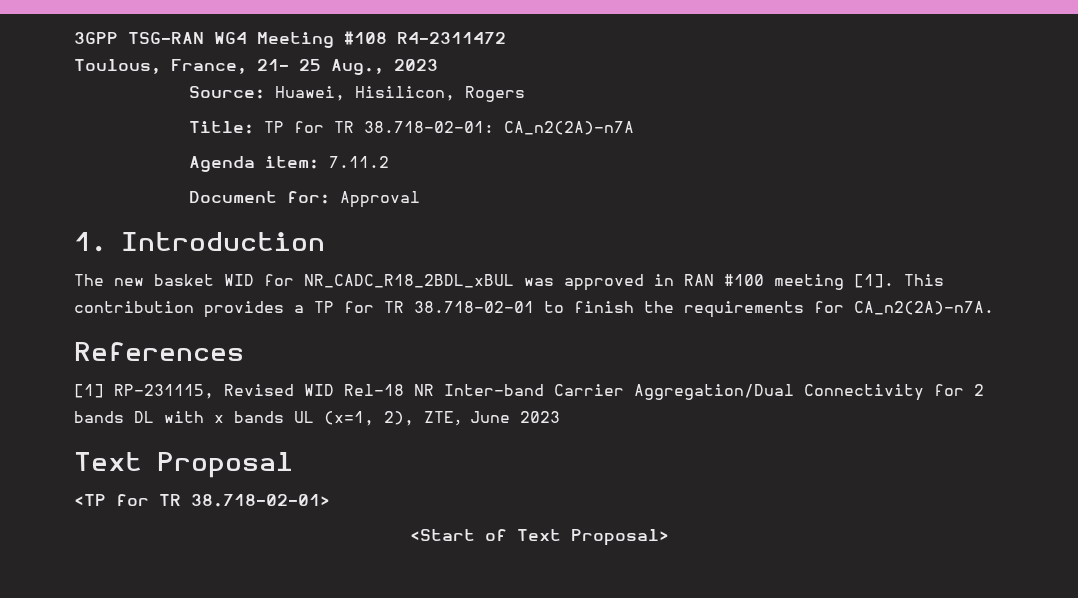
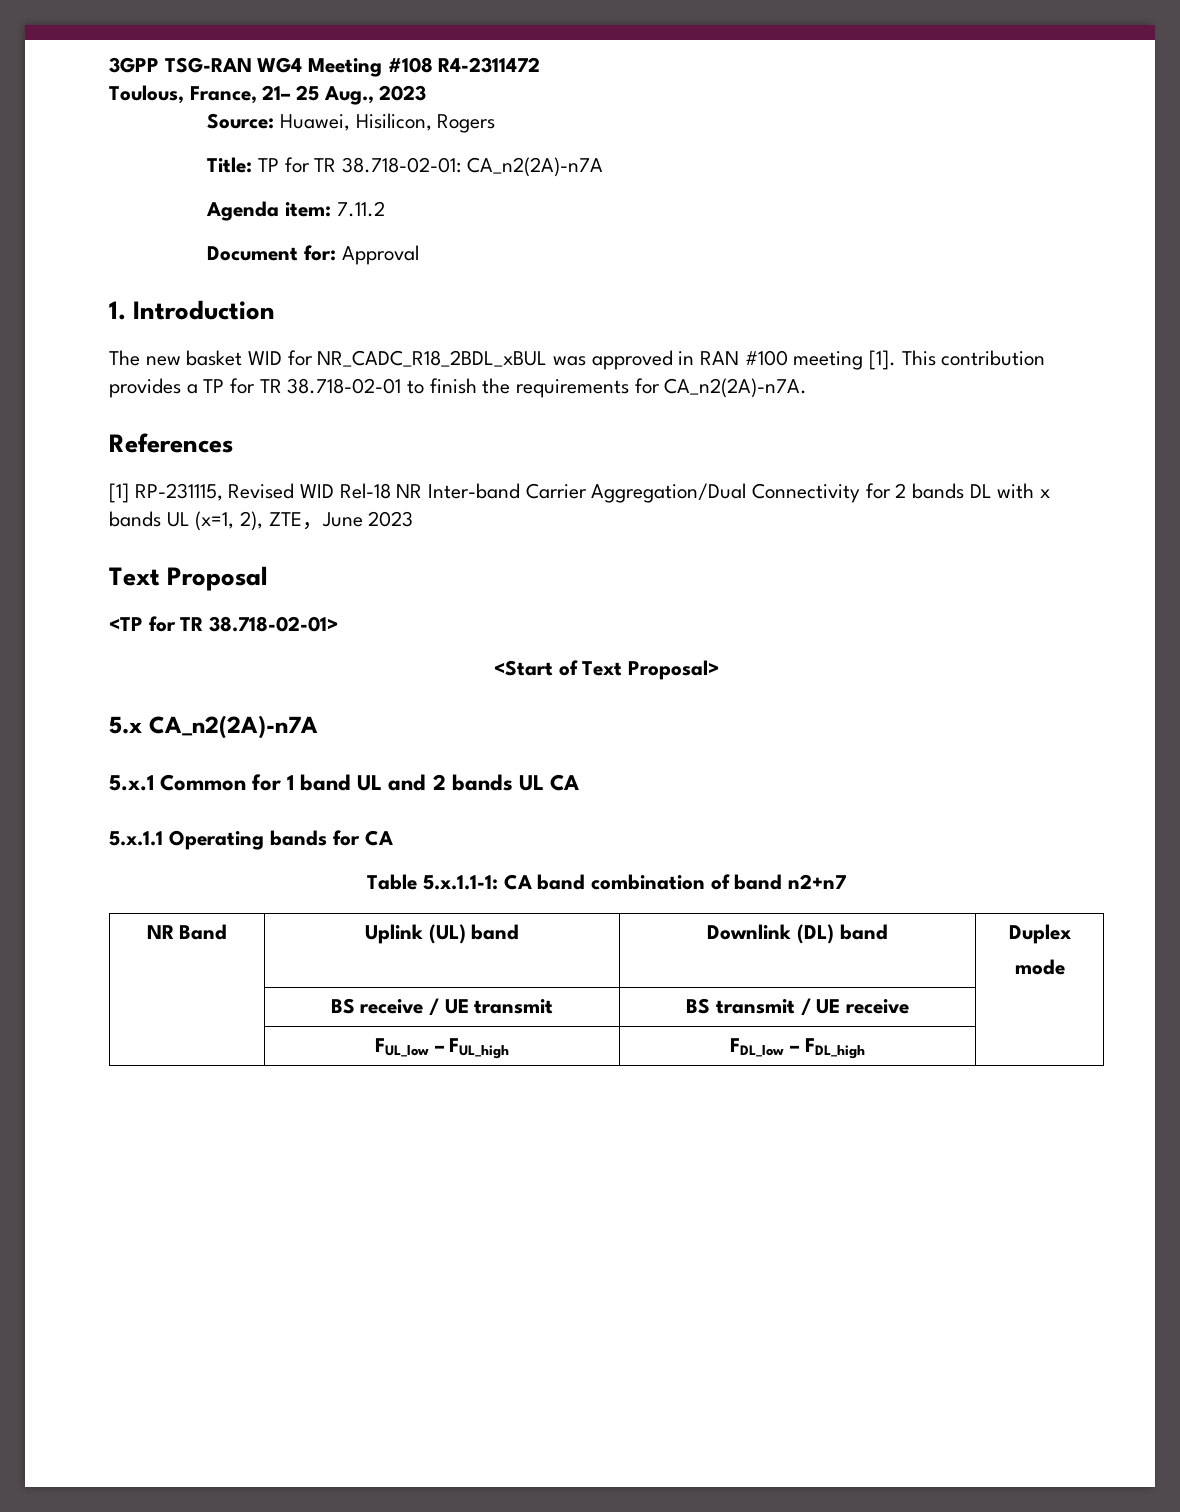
(669, 537) none -> [109,715,318,739] [109,774,579,791] [109,830,393,850] [367,874,846,890] [146,924,228,940] [364,924,520,944] [707,924,888,944] [1008,924,1071,944] [1014,959,1065,975] [330,998,554,1016] [686,998,909,1016] [374,1038,510,1059] [730,1038,865,1059] // 5.x CA_n2(2A)-n7A // 5.x.1 Common for 1 band UL and 2 bands UL CA // 5.x.1.1 Operating bands for CA // Table 5.x.1.1-1: CA band combination of band n2+n7 // NR Band | Uplink (UL) band | Downlink (DL) band | Duplex // mode // | BS receive / UE transmit | BS transmit / UE receive | // | FUL_low – FUL_high | FDL_low – FDL_high |

